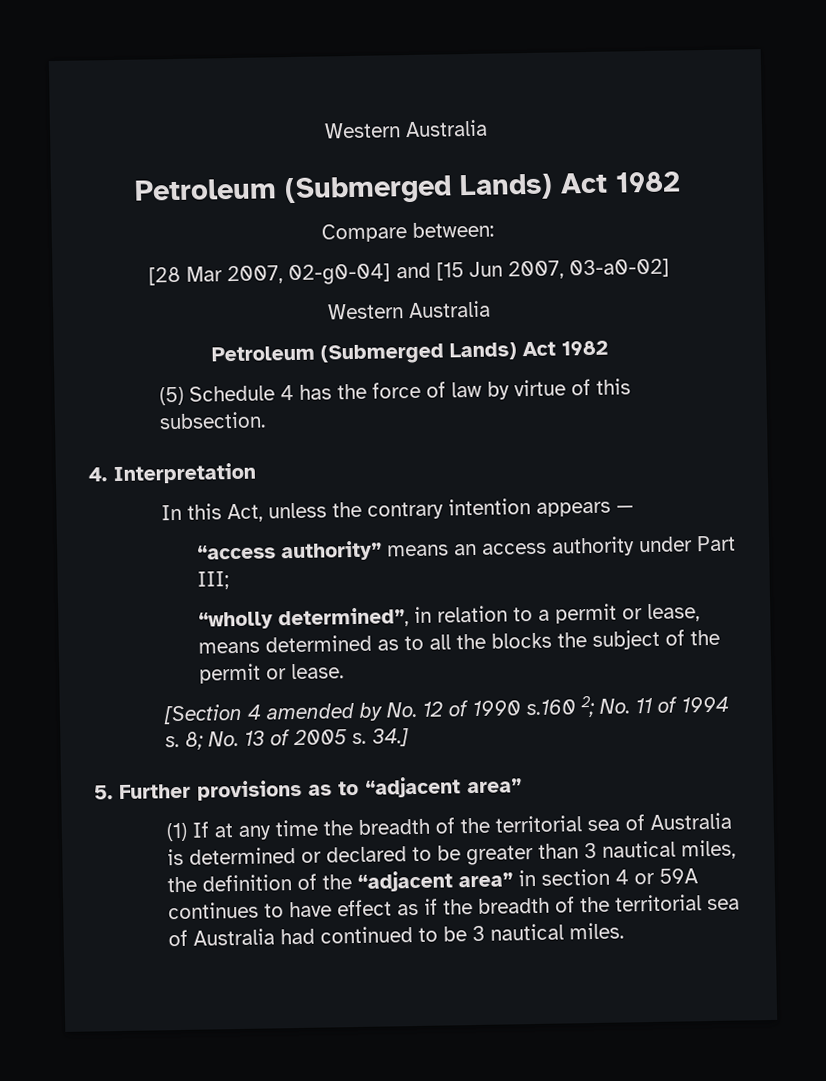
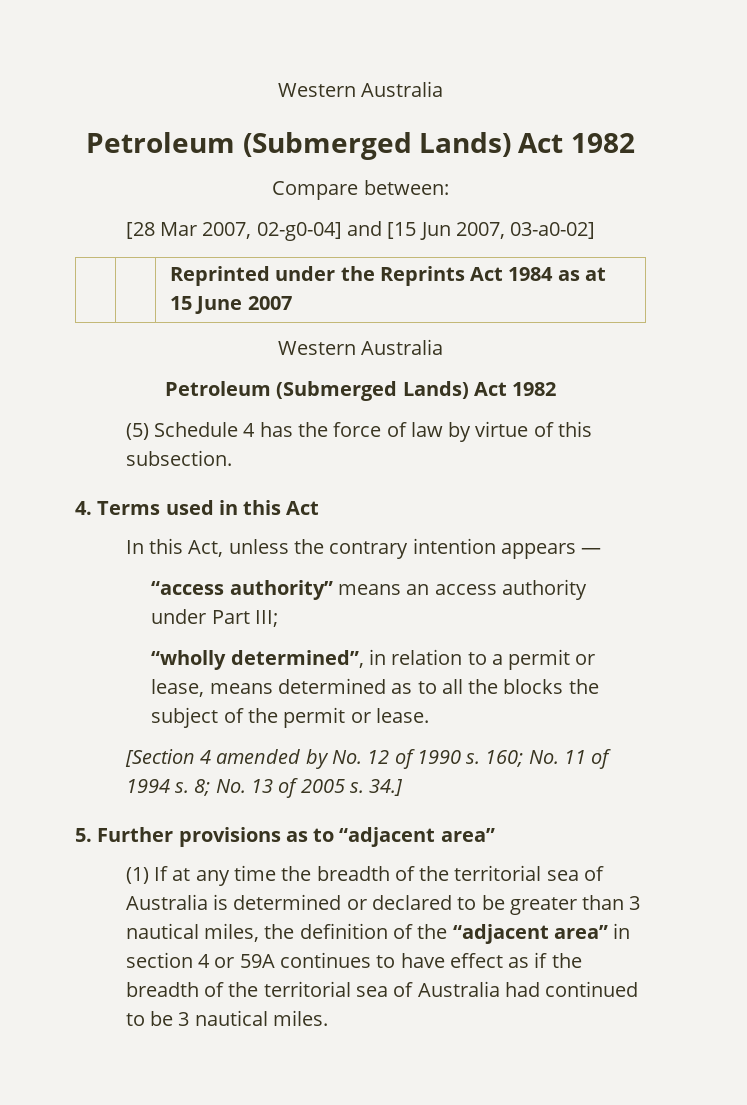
(670, 268) none -> [170,266,607,286] [170,296,292,314] // | | Reprinted under the Reprints Act 1984 as at 15 June 2007
[113,462,256,485] Interpretation -> [97,500,320,515] Terms used in this Act
[525,695,596,718] s.160 2; -> [466,750,524,767] s. 160;

